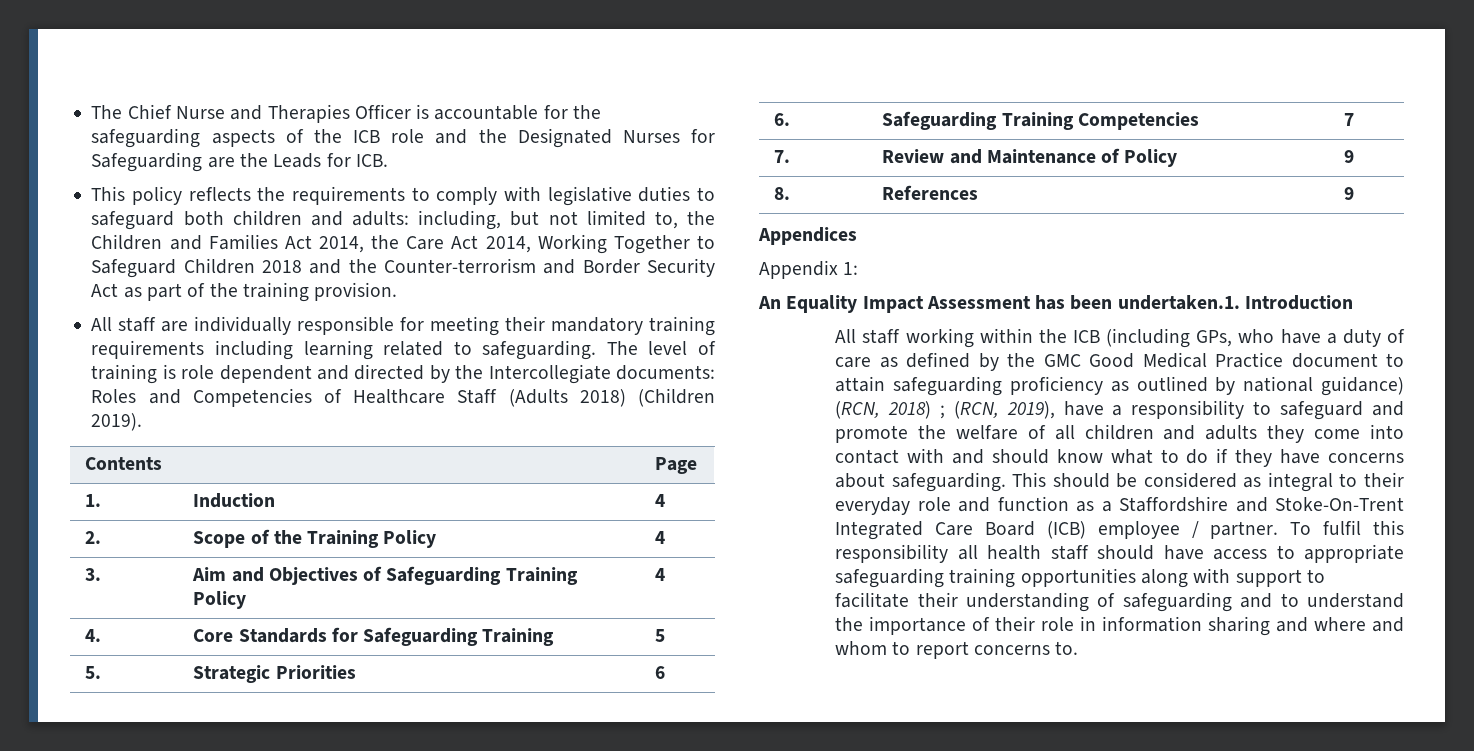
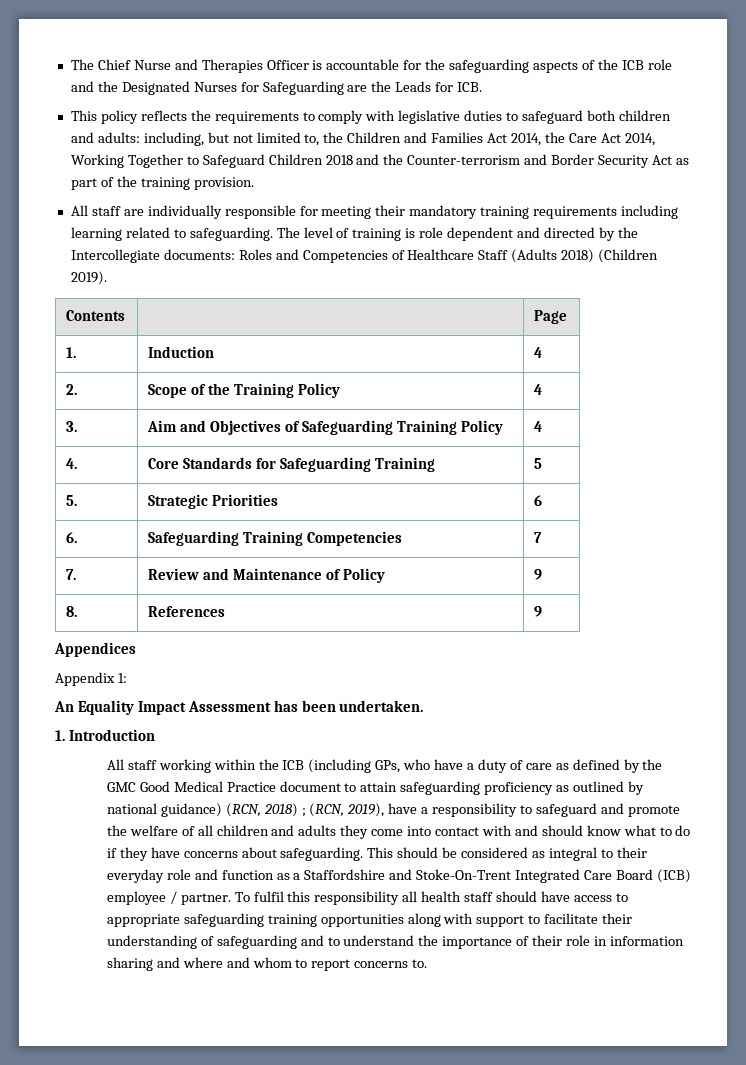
[1117,295,1240,310] undertaken.1. -> [339,700,424,712] [55,730,65,741] undertaken. // 1.

